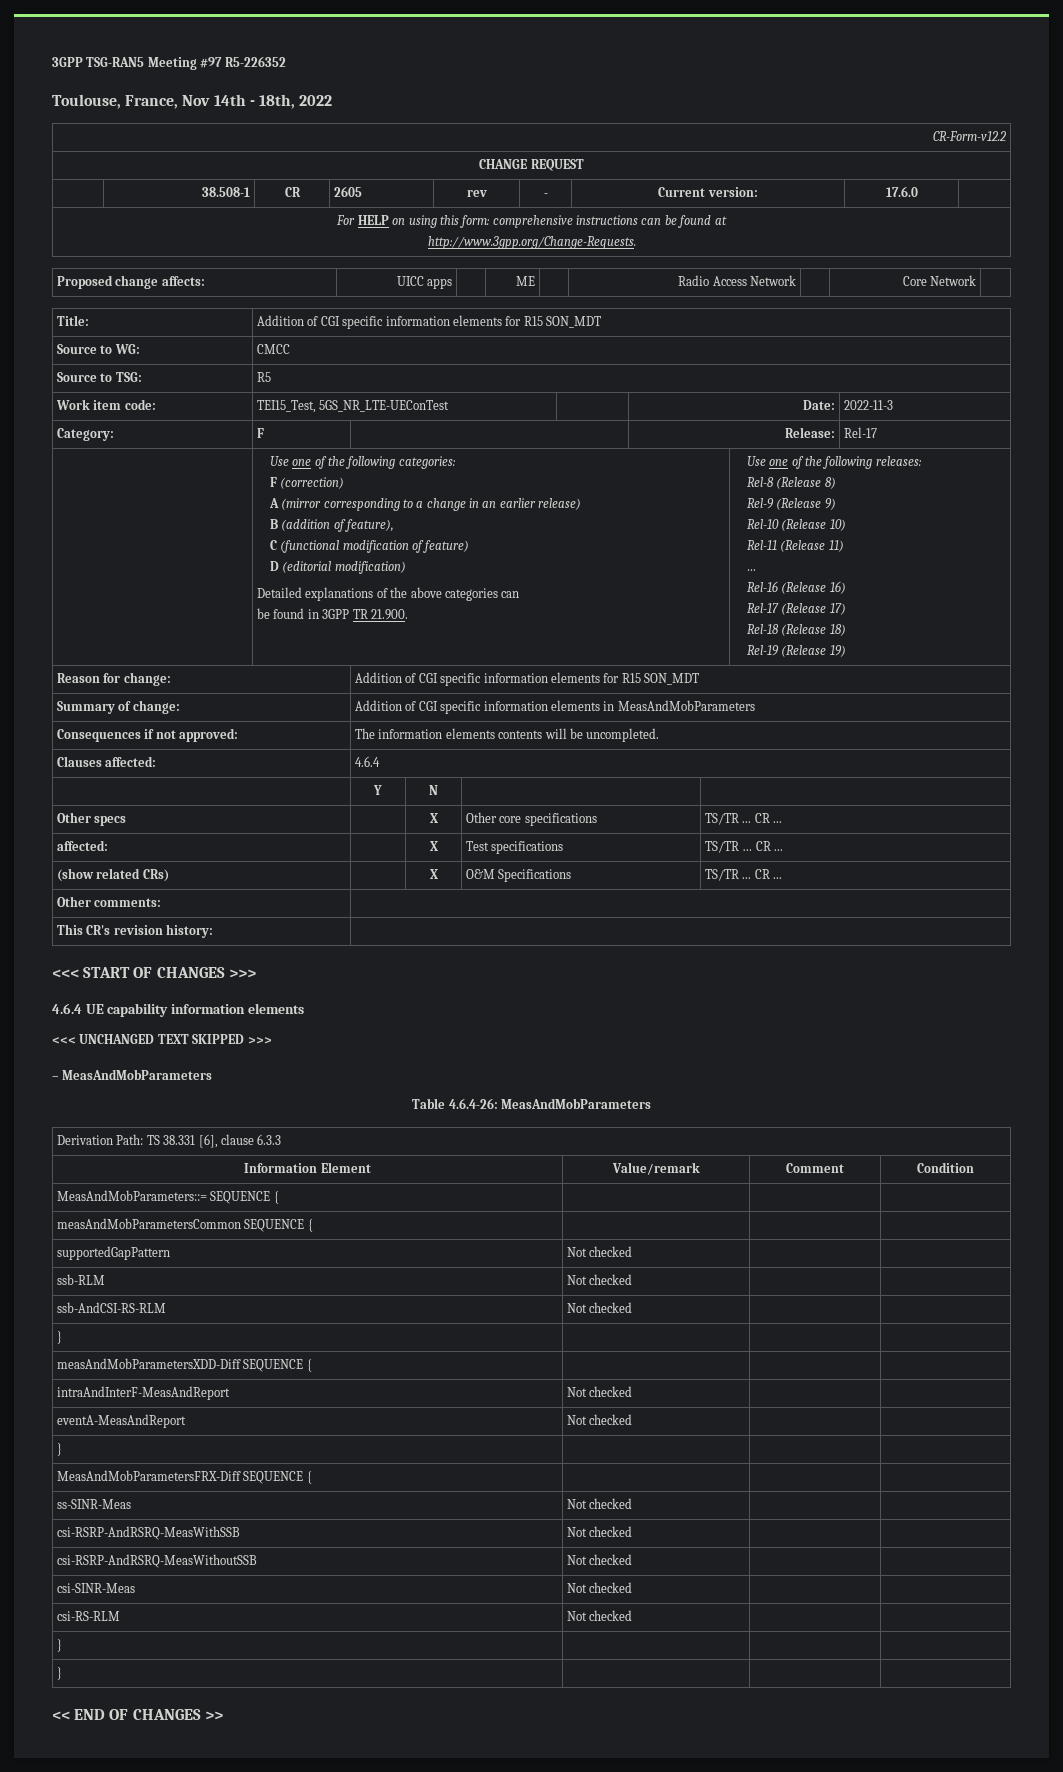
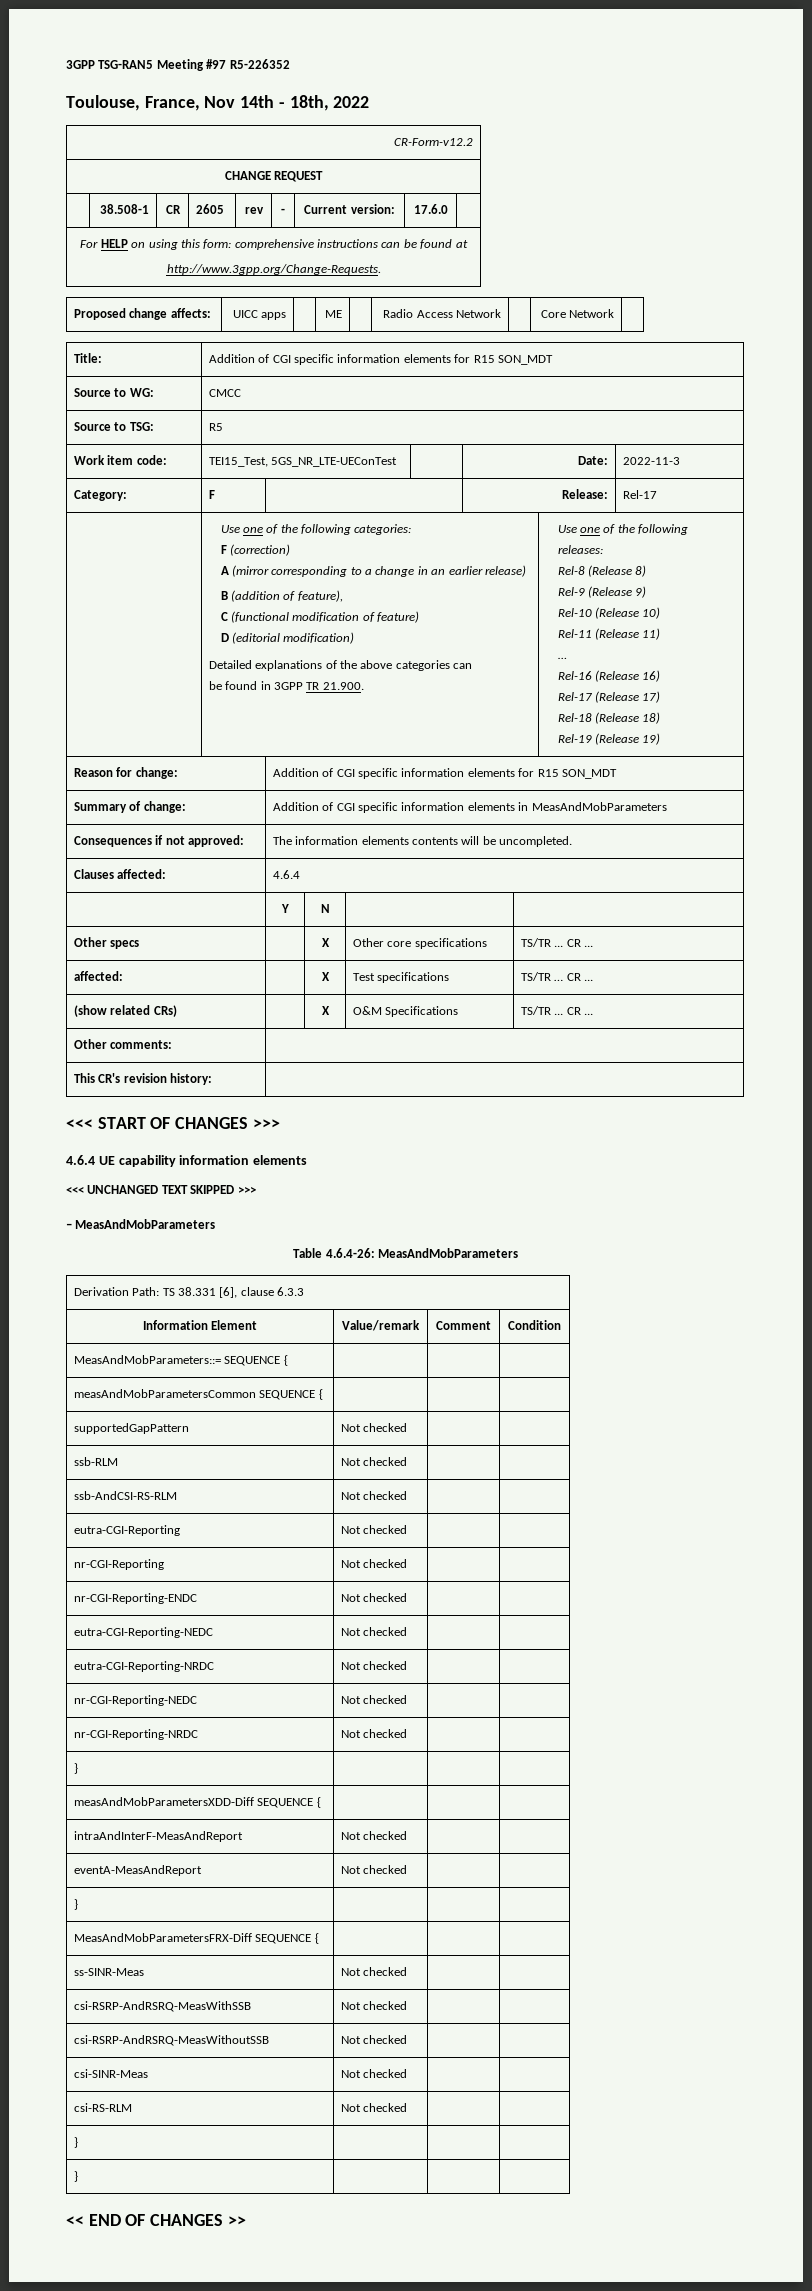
(633, 1307) none -> [73,1525,180,1536] [340,1525,408,1534] [73,1559,164,1570] [340,1559,408,1568] [73,1593,197,1604] [340,1593,408,1602] [73,1627,213,1638] [340,1627,408,1636] [73,1661,214,1672] [340,1661,408,1670] [73,1695,197,1706] [340,1695,408,1704] [73,1729,198,1740] [340,1729,408,1738] // eutra-CGI-Reporting | Not checked | | // nr-CGI-Reporting | Not checked | | // nr-CGI-Reporting-ENDC | Not checked | | // eutra-CGI-Reporting-NEDC | Not checked | | // eutra-CGI-Reporting-NRDC | Not checked | | // nr-CGI-Reporting-NEDC | Not checked | | // nr-CGI-Reporting-NRDC | Not checked | |

